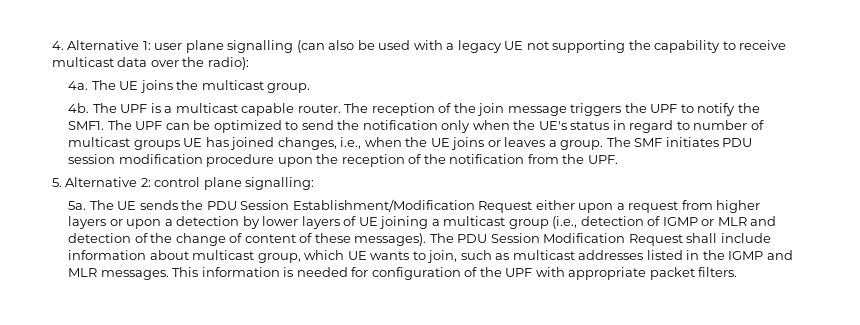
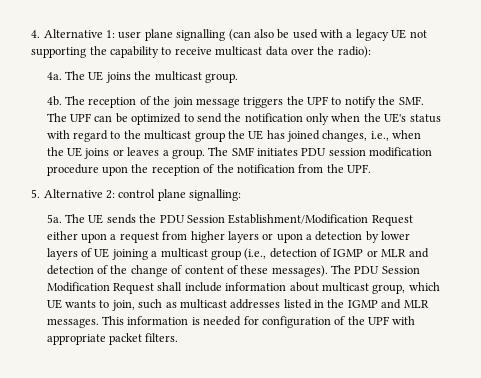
[120,103,369,116] UPF is a multicast capable router. The -> (86, 100) none
[68,121,105,130] SMF1. -> [398,96,424,105] SMF.
[612,120,626,130] in -> [46,130,70,139] with
[693,120,764,130] [68,137,180,150] number of multicast groups -> [123,130,245,142] the multicast group the

